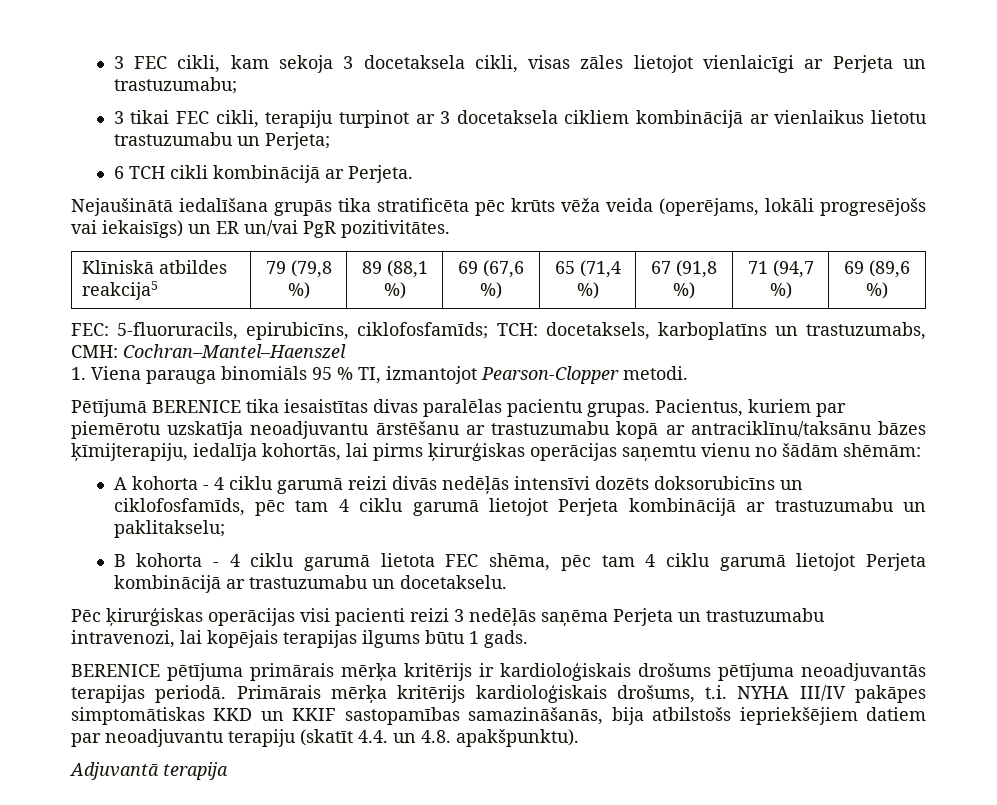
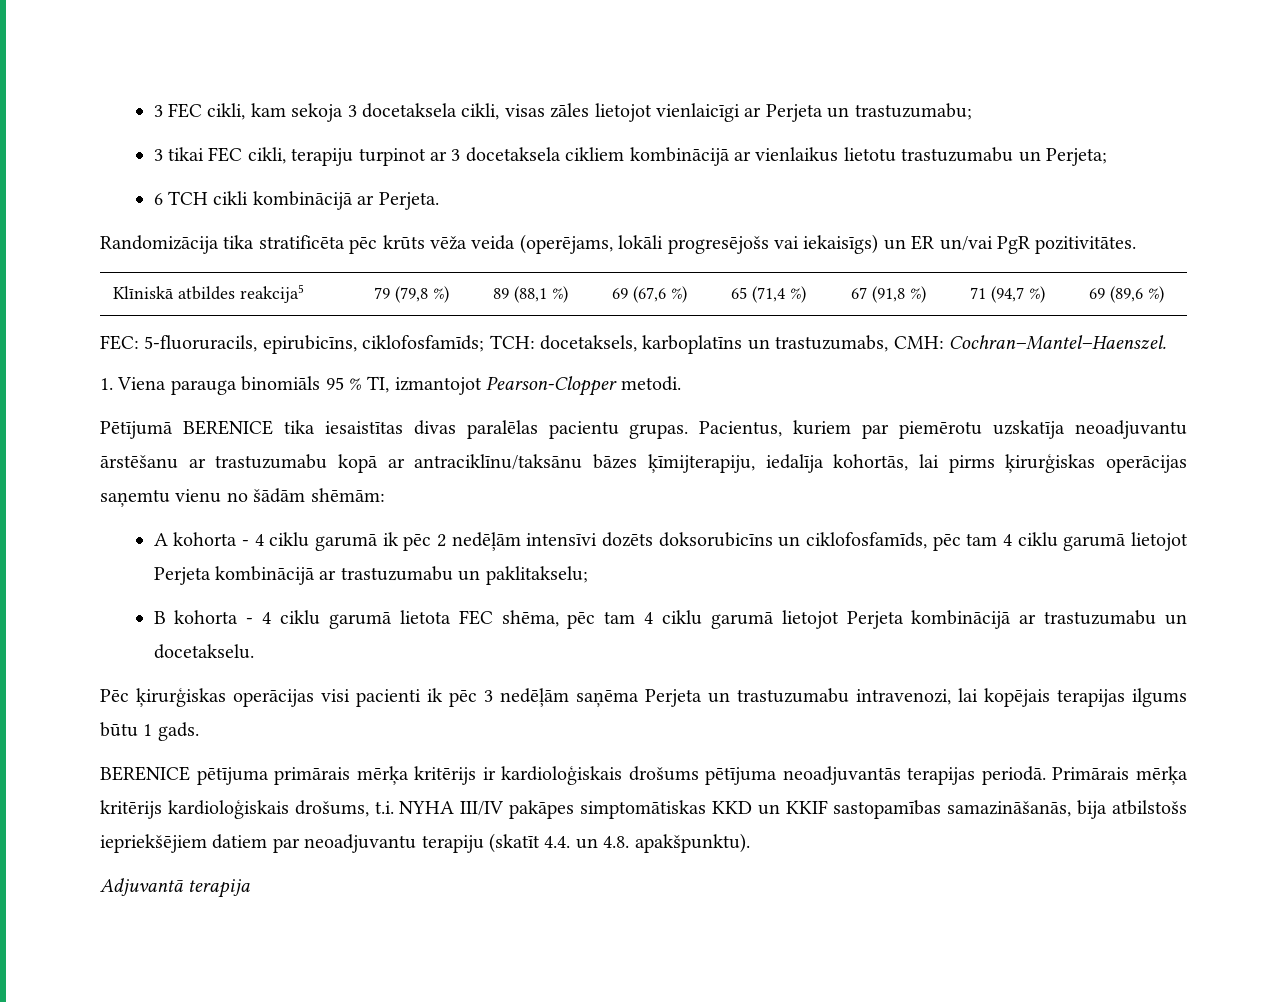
[71,198,332,216] Nejaušinātā iedalīšana grupās -> [100,235,219,254] Randomizācija
[123,344,346,358] Cochran–Mantel–Haenszel -> [948,335,1166,350] Cochran–Mantel–Haenszel.
[347,476,509,494] reizi divās nedēļās -> [382,532,521,551] ik pēc 2 nedēļām
[410,608,536,626] reizi 3 nedēļās -> [427,688,569,707] ik pēc 3 nedēļām

